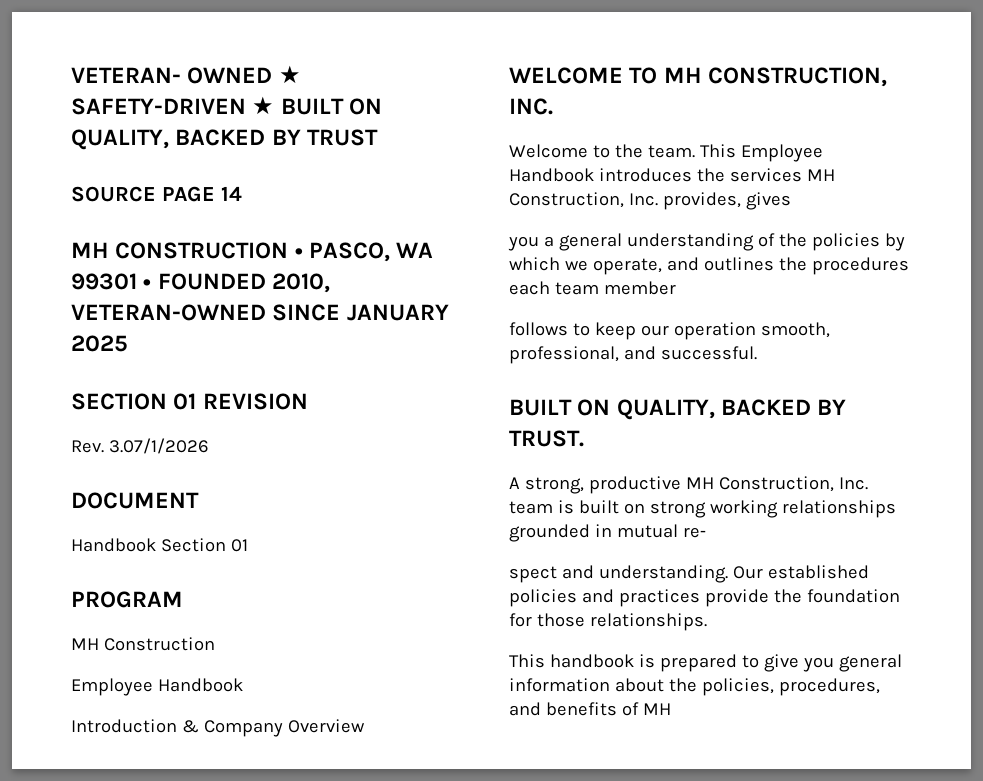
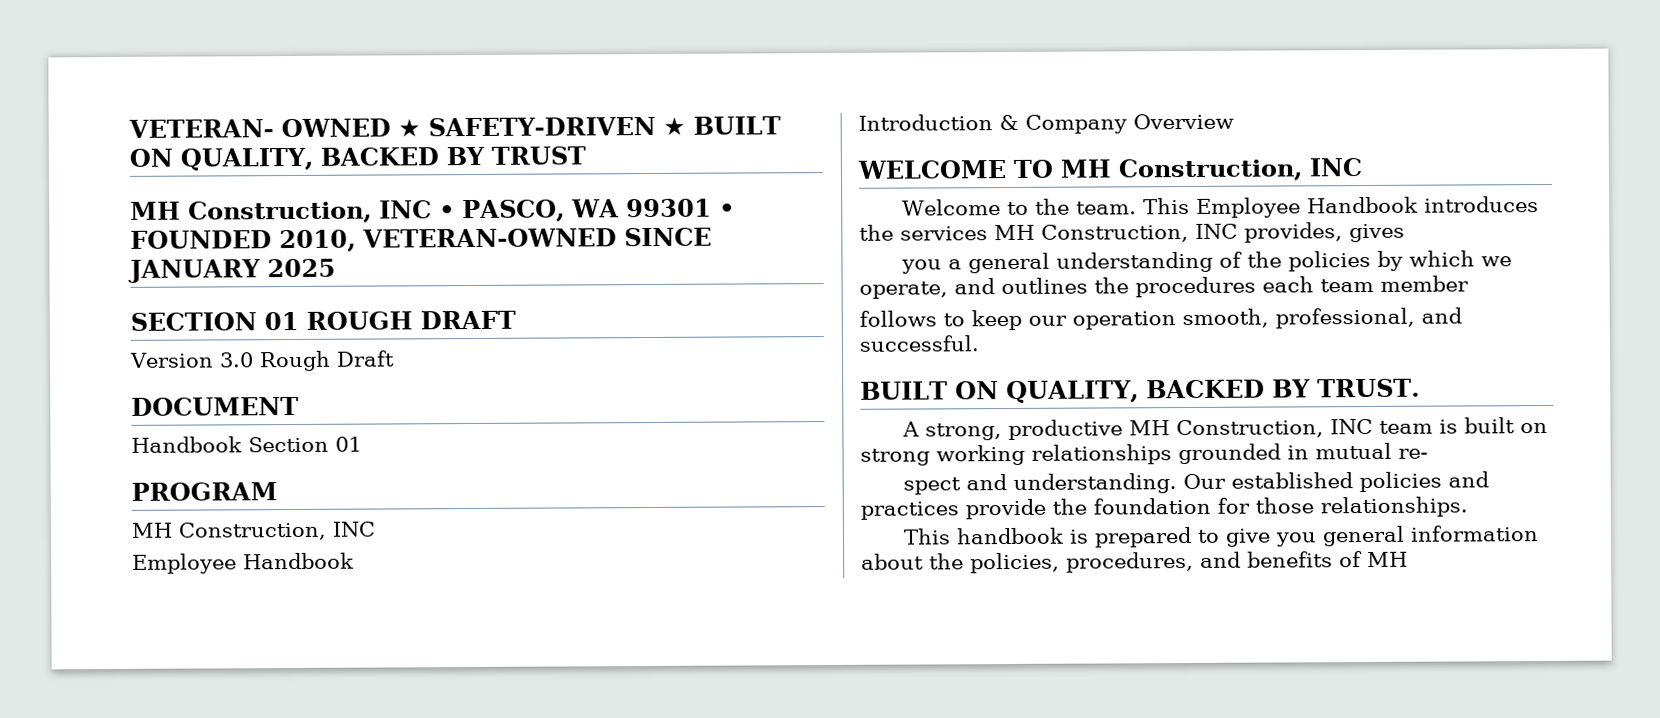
[71,186,242,202] [71,242,289,259] // SOURCE PAGE 14 // MH CONSTRUCTION -> [130,200,432,224] // MH Construction, INC
[202,393,308,410] [71,438,209,454] REVISION // Rev. 3.07/1/2026 -> [306,310,516,330] [129,350,395,372] ROUGH DRAFT // Version 3.0 Rough Draft
[103,637,215,651] Construction -> [178,521,375,541] Construction, INC
[708,67,888,87] [509,98,553,115] CONSTRUCTION, INC. -> [1118,158,1362,182] Construction, INC
[628,193,658,206] Inc. -> [1195,223,1238,239] INC
[838,477,868,490] Inc. -> [1329,418,1373,435] INC

